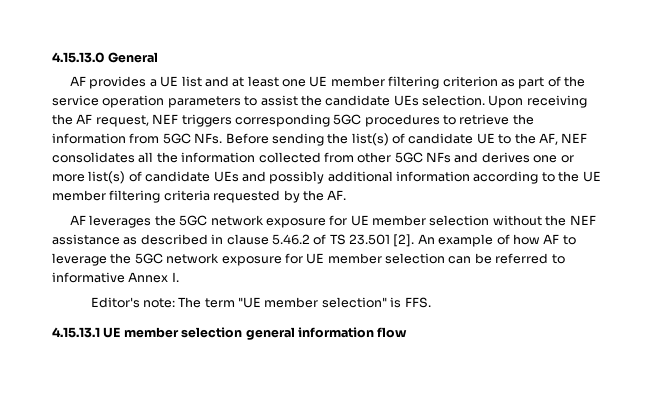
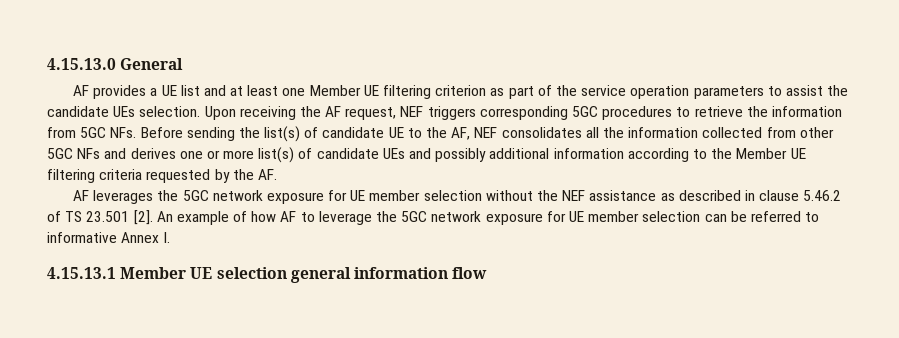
[309,76,385,87] UE member -> [309,85,379,96] Member UE
[582,171,601,182] [52,190,106,201] UE member -> [736,148,806,159] Member UE
[90,297,431,308] // Editor's note: The term "UE member selection" is FFS. -> (171, 237) none
[103,327,179,338] UE member -> [120,267,213,279] Member UE

